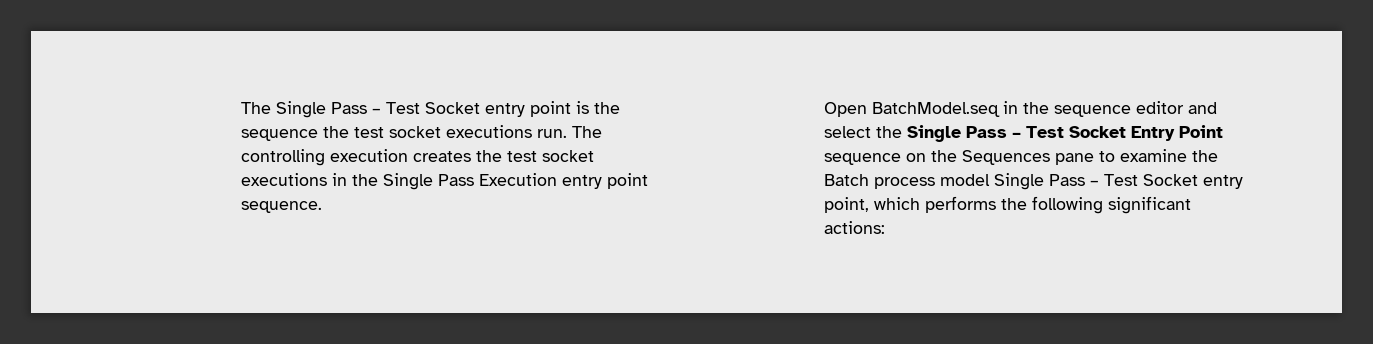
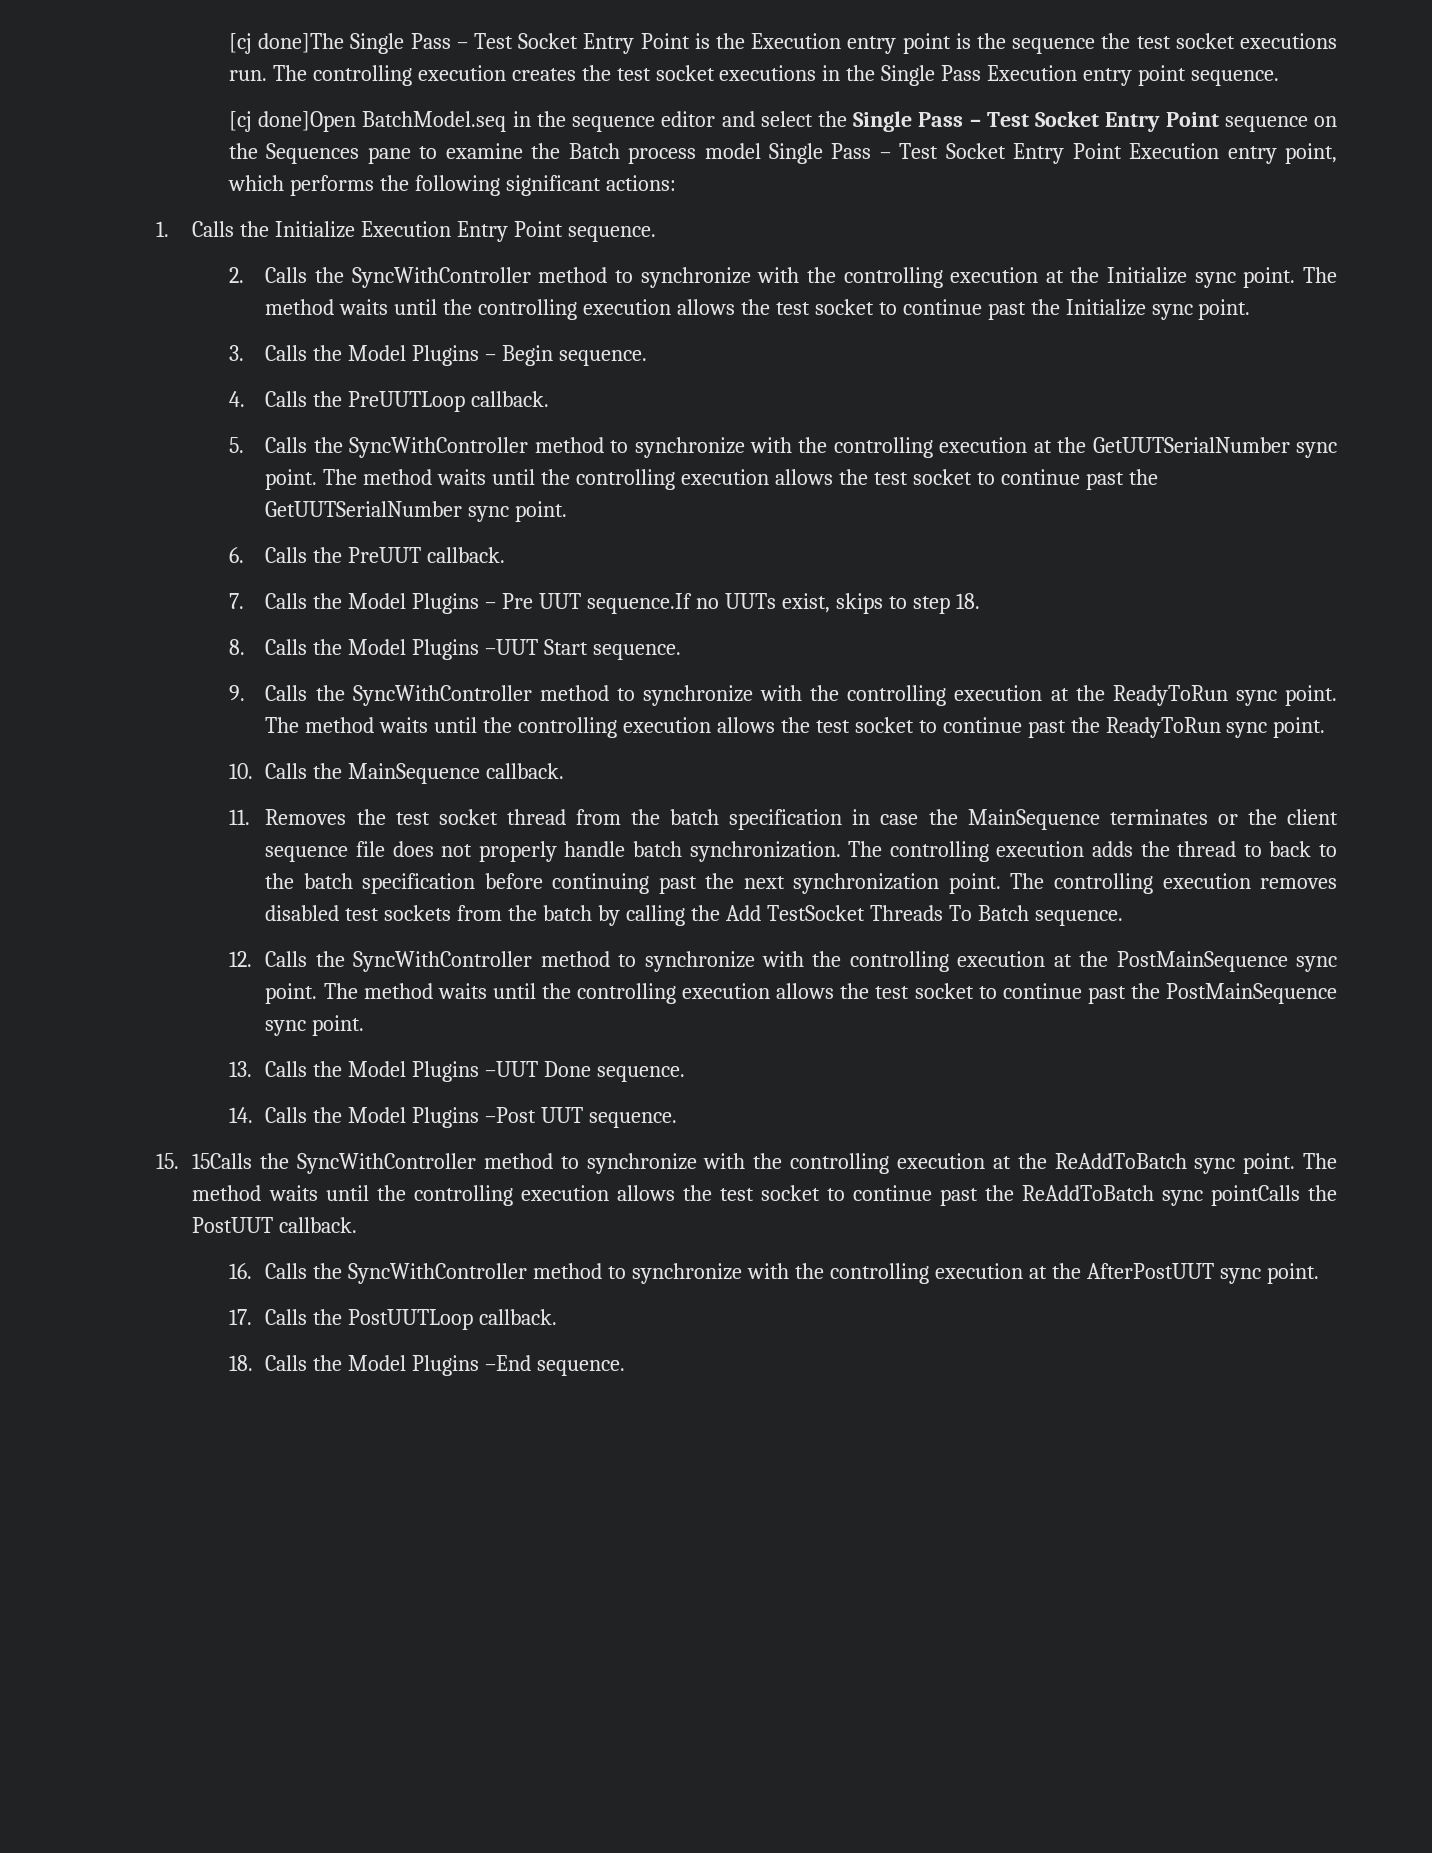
[240,101,480,118] The Single Pass – Test Socket -> [228,33,842,54] [cj done]The Single Pass – Test Socket Entry Point is the Execution
[823,102,867,117] Open -> [228,111,357,132] [cj done]Open
(1198, 180) none -> [1013,143,1220,164] Entry Point Execution
(885, 227) none -> [155,221,657,242] [228,267,1337,288] [265,299,1251,320] [228,345,648,366] [228,391,550,412] [228,437,1338,458] [265,469,1158,490] [265,501,568,522] [228,547,506,563] [228,593,980,614] [228,639,682,660] [228,685,1338,706] [265,717,1326,738] [228,763,565,784] [228,809,1338,830] [265,841,1337,862] [265,873,1337,894] [265,905,1123,926] [228,951,1337,972] [265,983,1337,1004] [265,1015,365,1036] [228,1061,686,1082] [228,1107,678,1128] [155,1153,1337,1174] [192,1185,1337,1206] [192,1217,358,1233] [228,1263,1319,1284] [228,1309,558,1330] [228,1355,626,1376] // 1. Calls the Initialize Execution Entry Point sequence. // 2. Calls the SyncWithController method to synchronize with the controlling execution at the Initialize sync point. The method waits until the controlling execution allows the test socket to continue past the Initialize sync point. // 3. Calls the Model Plugins – Begin sequence. // 4. Calls the PreUUTLoop callback. // 5. Calls the SyncWithController method to synchronize with the controlling execution at the GetUUTSerialNumber sync point. The method waits until the controlling execution allows the test socket to continue past the GetUUTSerialNumber sync point. // 6. Calls the PreUUT callback. // 7. Calls the Model Plugins – Pre UUT sequence.If no UUTs exist, skips to step 18. // 8. Calls the Model Plugins –UUT Start sequence. // 9. Calls the SyncWithController method to synchronize with the controlling execution at the ReadyToRun sync point. The method waits until the controlling execution allows the test socket to continue past the ReadyToRun sync point. // 10. Calls the MainSequence callback. // 11. Removes the test socket thread from the batch specification in case the MainSequence terminates or the client sequence file does not properly handle batch synchronization. The controlling execution adds the thread to back to the batch specification before continuing past the next synchronization point. The controlling execution removes disabled test sockets from the batch by calling the Add TestSocket Threads To Batch sequence. // 12. Calls the SyncWithController method to synchronize with the controlling execution at the PostMainSequence sync point. The method waits until the controlling execution allows the test socket to continue past the PostMainSequence sync point. // 13. Calls the Model Plugins –UUT Done sequence. // 14. Calls the Model Plugins –Post UUT sequence. // 15. 15Calls the SyncWithController method to synchronize with the controlling execution at the ReAddToBatch sync point. The method waits until the controlling execution allows the test socket to continue past the ReAddToBatch sync pointCalls the PostUUT callback. // 16. Calls the SyncWithController method to synchronize with the controlling execution at the AfterPostUUT sync point. // 17. Calls the PostUUTLoop callback. // 18. Calls the Model Plugins –End sequence.

